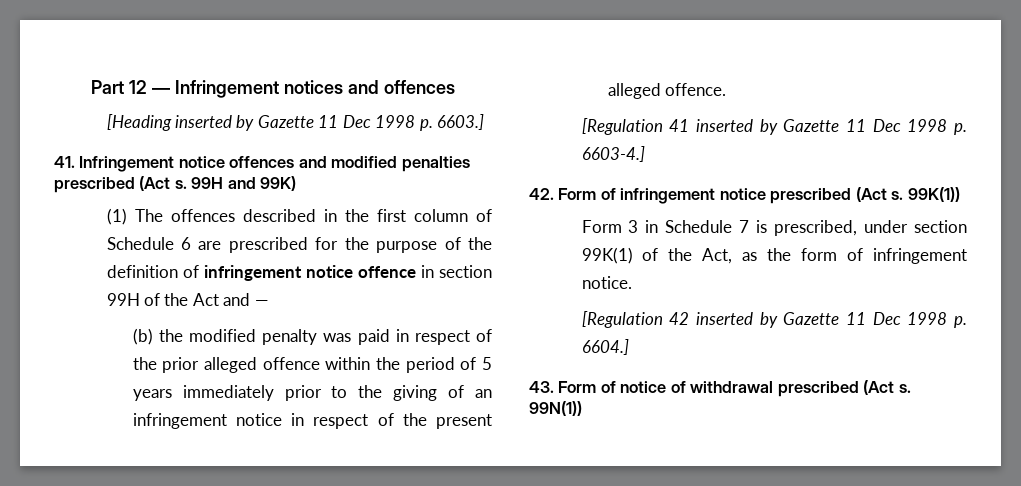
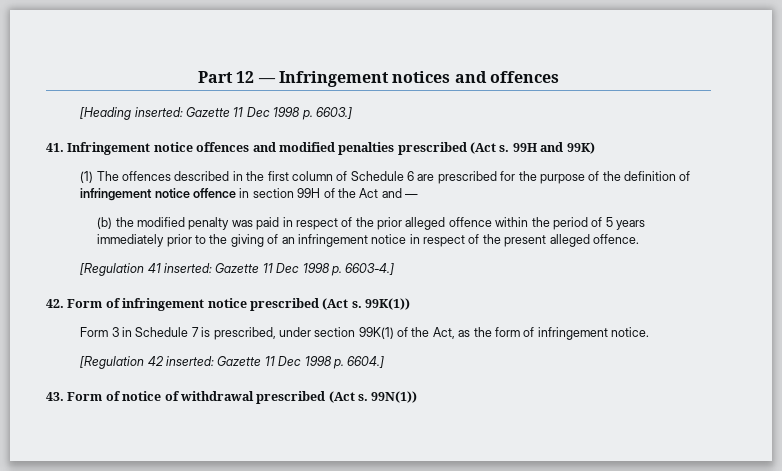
[175,115,255,131] inserted by -> [134,107,183,117] inserted:
[695,119,778,135] inserted by -> [163,263,212,273] inserted:
[695,312,778,328] inserted by -> [165,356,214,366] inserted:

